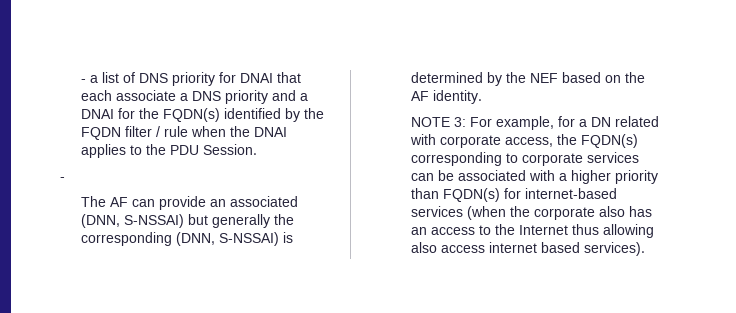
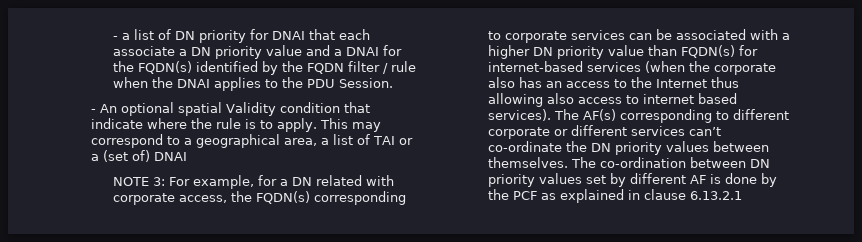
[138,73,168,83] DNS -> [174,31,195,40] DN
[191,90,268,104] DNS priority -> [190,45,302,59] DN priority value
[80,196,298,210] [80,214,294,228] [80,232,293,246] [410,72,645,86] [410,90,482,104] // The AF can provide an associated (DNN, S-NSSAI) but generally the corresponding (DNN, S-NSSAI) is determined by the NEF based on the AF identity. -> [100,102,371,116] [91,118,382,132] [91,134,414,148] [91,150,188,162] An optional spatial Validity condition that indicate where the rule is to apply. This may correspond to a geographical area, a list of TAI or a (set of) DNAI
[614,170,658,184] priority -> [532,45,644,59] DN priority value
(485, 249) none -> [625,95,639,104] to
(645, 249) none -> [553,109,789,123] [487,125,721,139] [487,141,769,155] [487,157,770,168] [487,173,777,187] [487,189,742,203] The AF(s) corresponding to different corporate or different services can’t co-ordinate the DN priority values between themselves. The co-ordination between DN priority values set by different AF is done by the PCF as explained in clause 6.13.2.1

